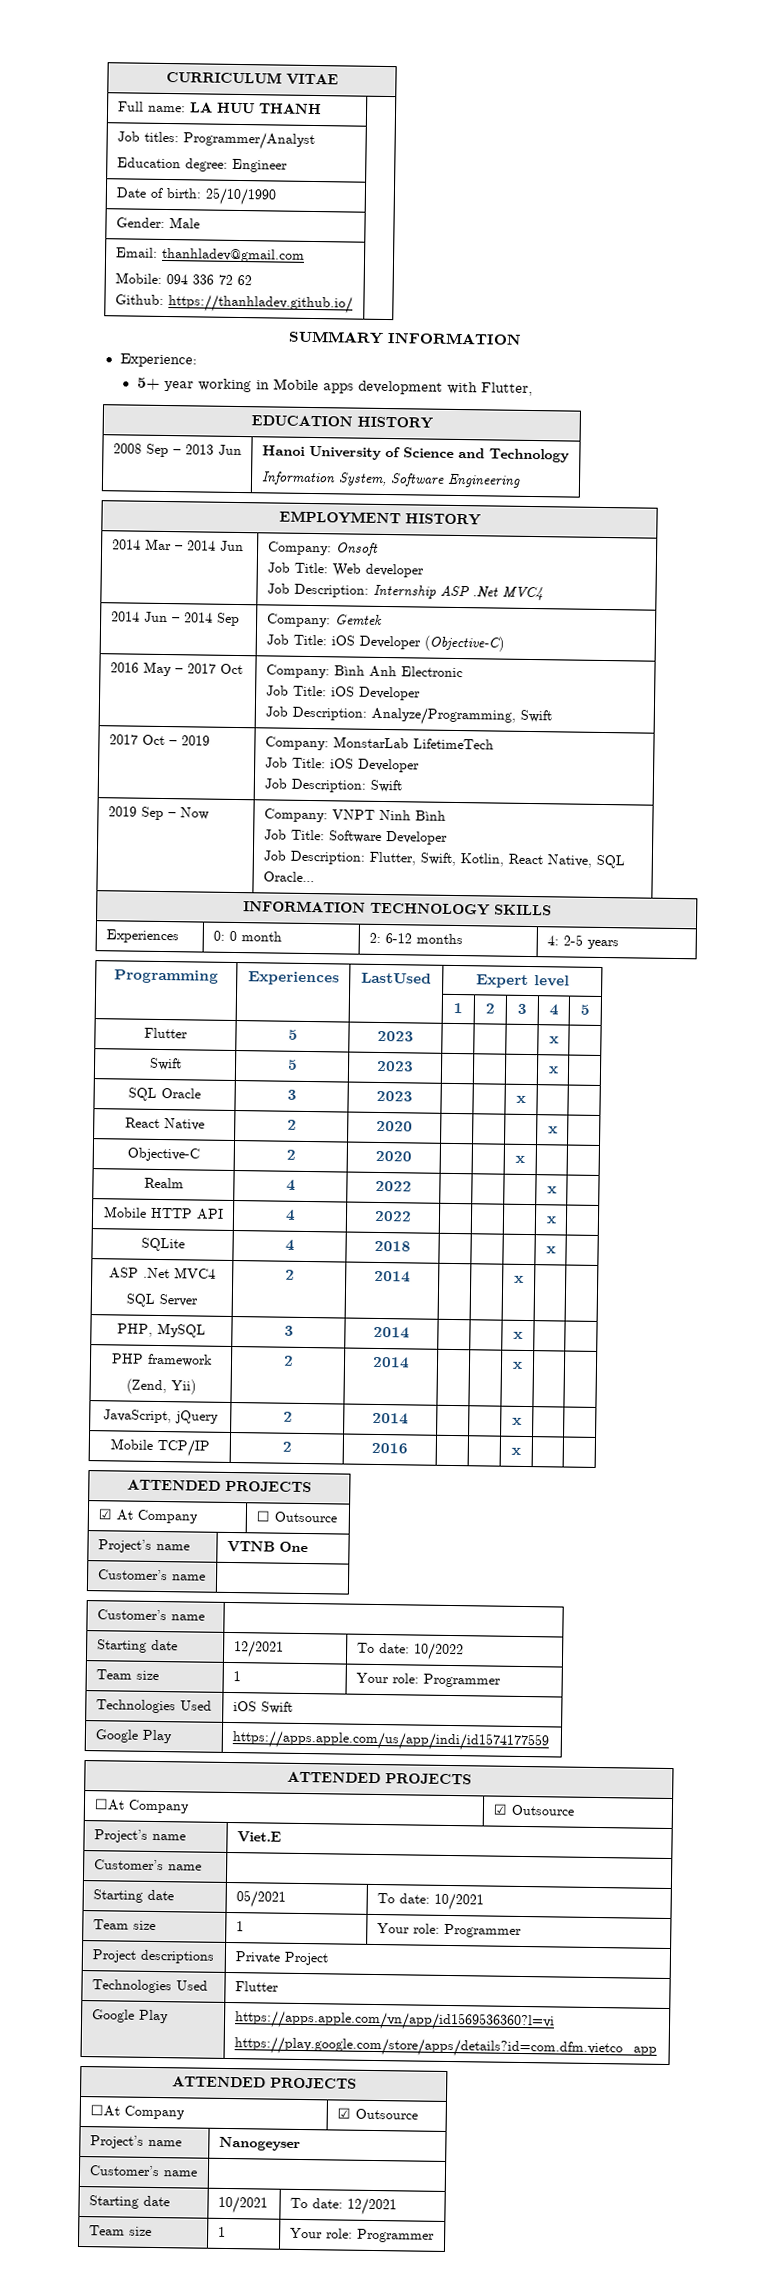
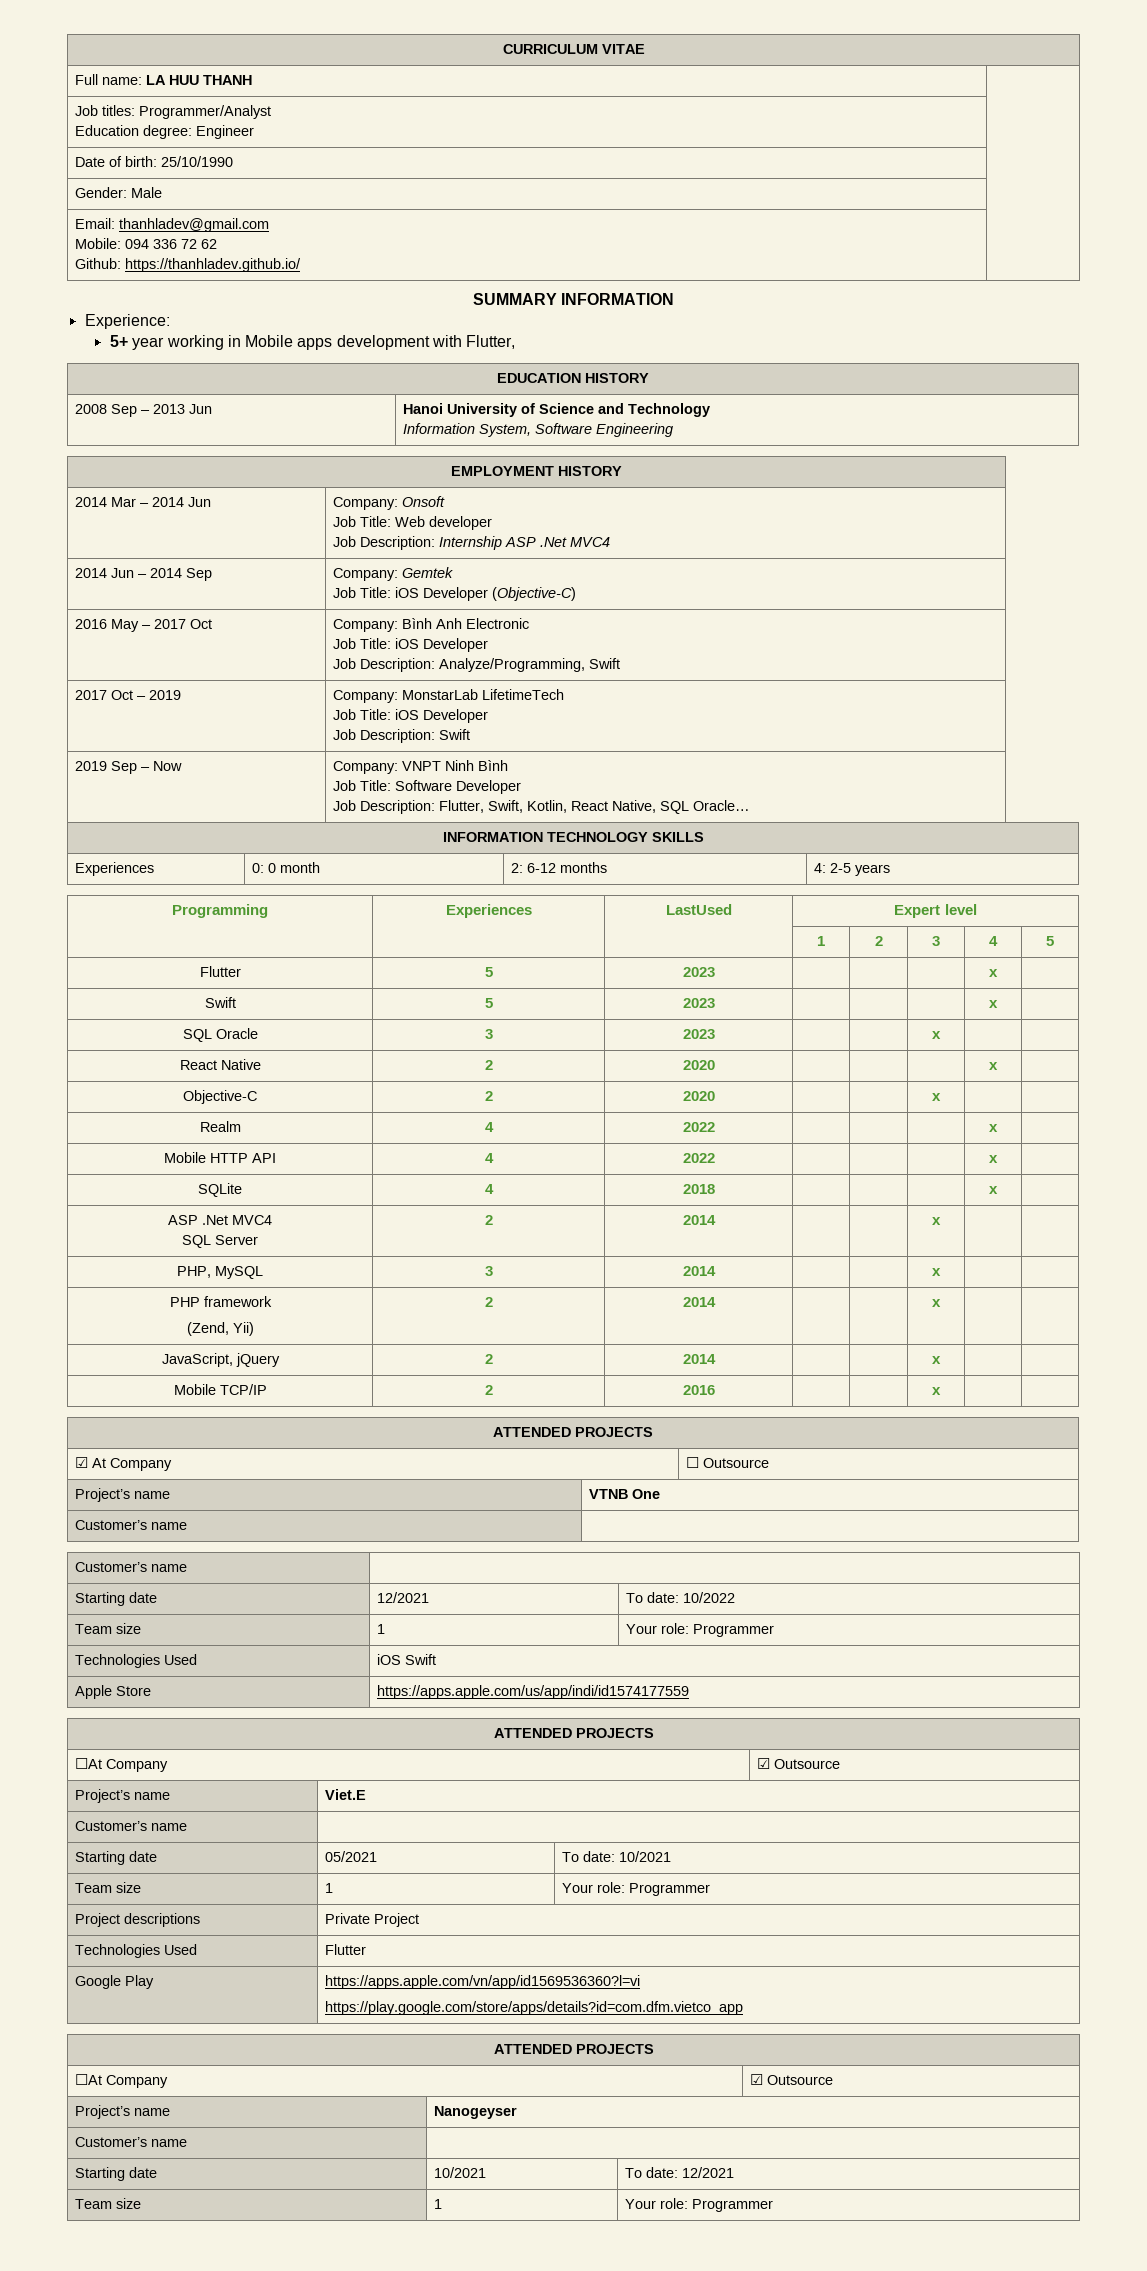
[94,1729,172,1744] Google Play -> [75,1685,152,1699] Apple Store

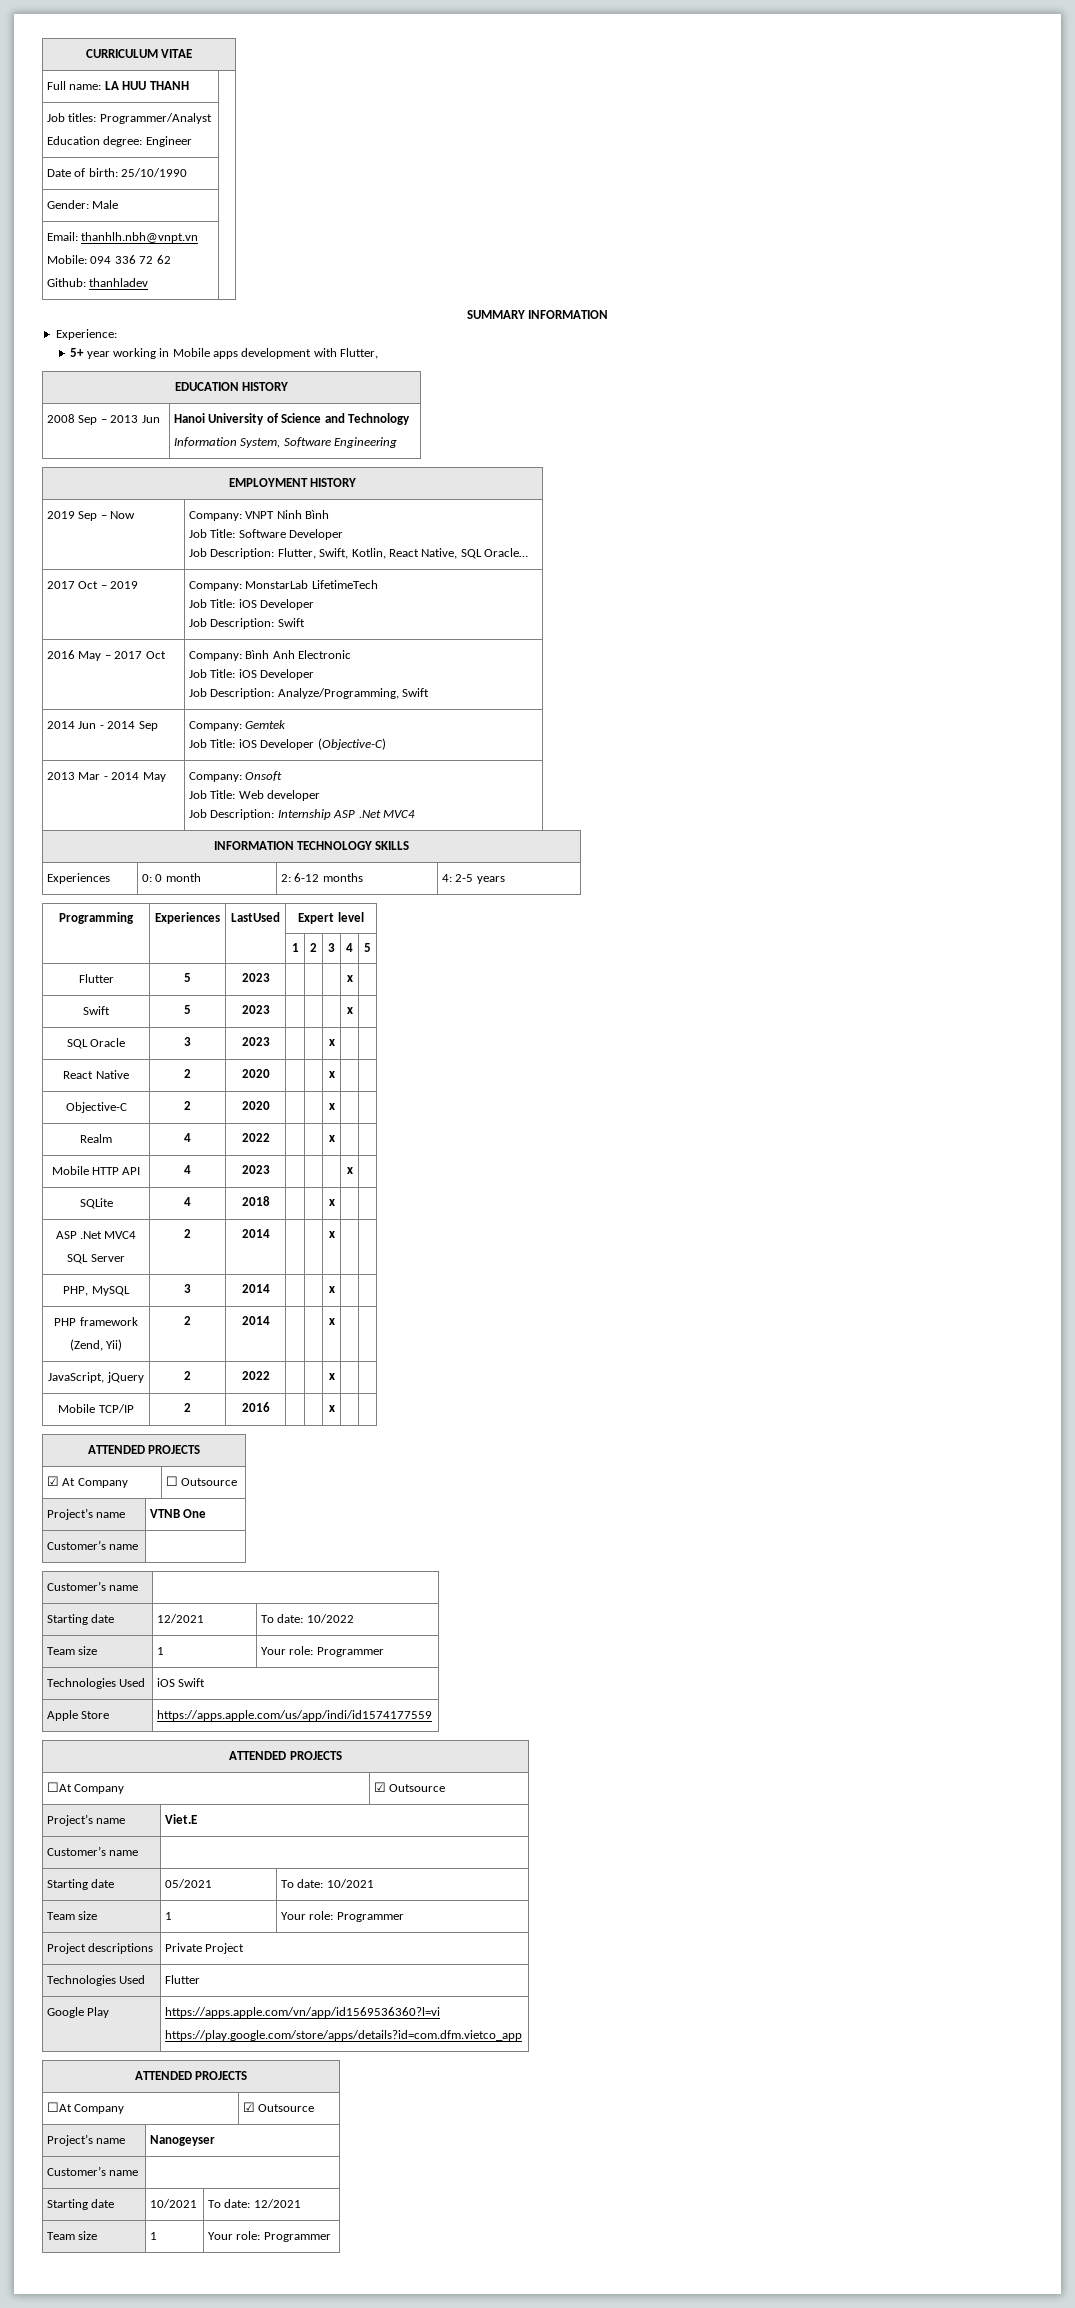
[119,218,270,232] thanhladev@gmail.com -> [81,232,199,243] thanhlh.nbh@vnpt.vn
[125,258,302,272] https://thanhladev.github.io/ -> [89,278,149,287] thanhladev
[75,497,212,507] [333,496,446,510] [333,516,493,530] [333,536,611,550] [75,568,213,581] [333,567,454,581] [333,587,577,601] [75,619,213,632] [333,618,530,632] [333,638,489,652] [333,658,621,672] [75,690,182,700] [333,689,565,703] [333,709,489,723] [333,729,471,743] // 2014 Mar – 2014 Jun | Company: Onsoft // Job Title: Web developer // Job Description: Internship ASP .Net MVC4 // 2014 Jun – 2014 Sep | Company: Gemtek // Job Title: iOS Developer (Objective-C) // 2016 May – 2017 Oct | Company: Bình Anh Electronic // Job Title: iOS Developer // Job Description: Analyze/Programming, Swift // 2017 Oct – 2019 | Company: MonstarLab LifetimeTech // Job Title: iOS Developer // Job Description: Swift -> (357, 482) none
(751, 805) none -> [47,581,139,589] [189,580,378,591] [189,599,315,610] [189,618,305,629] [47,650,166,661] [189,650,352,661] [189,669,315,680] [189,688,430,699] [47,721,158,731] [189,720,287,731] [189,738,386,750] [47,772,166,782] [189,771,283,782] [189,790,321,801] [189,809,415,820] // 2017 Oct – 2019 | Company: MonstarLab LifetimeTech // Job Title: iOS Developer // Job Description: Swift // 2016 May – 2017 Oct | Company: Bình Anh Electronic // Job Title: iOS Developer // Job Description: Analyze/Programming, Swift // 2014 Jun - 2014 Sep | Company: Gemtek // Job Title: iOS Developer (Objective-C) // 2013 Mar - 2014 May | Company: Onsoft // Job Title: Web developer // Job Description: Internship ASP .Net MVC4
[989,1062,998,1070] | x -> [328,1071,335,1078] x |
[989,1124,998,1132] | x -> [328,1135,335,1142] x |
[682,1153,715,1163] 2022 -> [241,1165,270,1174] 2023
[989,1186,998,1194] | x -> [328,1199,335,1206] x |
[682,1354,716,1364] 2014 -> [241,1371,270,1380] 2022

